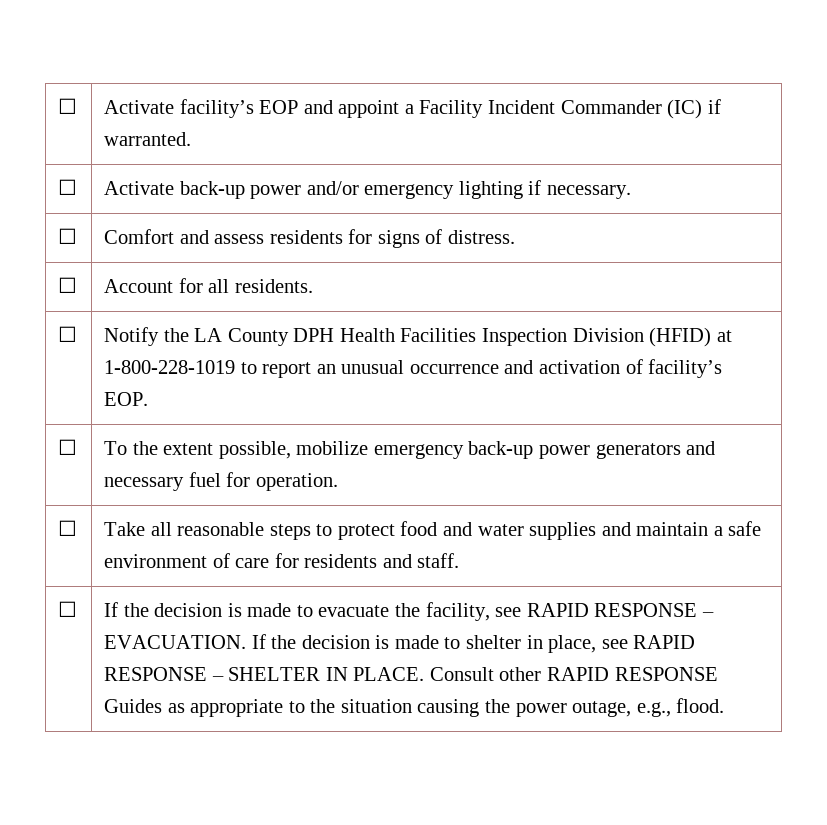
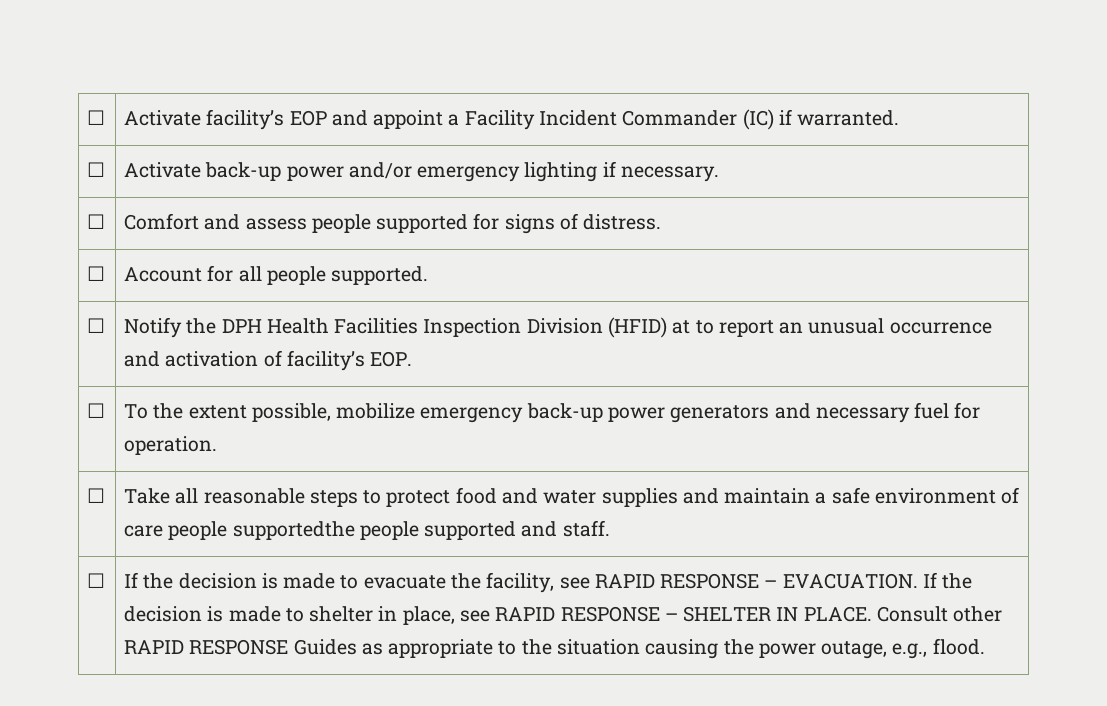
[269,230,343,244] residents -> [311,214,469,233] people supported
[234,279,313,293] residents. -> [266,266,429,285] people supported.
[194,328,289,346] LA County -> (217, 326) none
[104,360,236,374] 1-800-228-1019 -> (691, 327) none
[274,553,378,568] for residents -> [168,521,517,540] people supportedthe people supported

